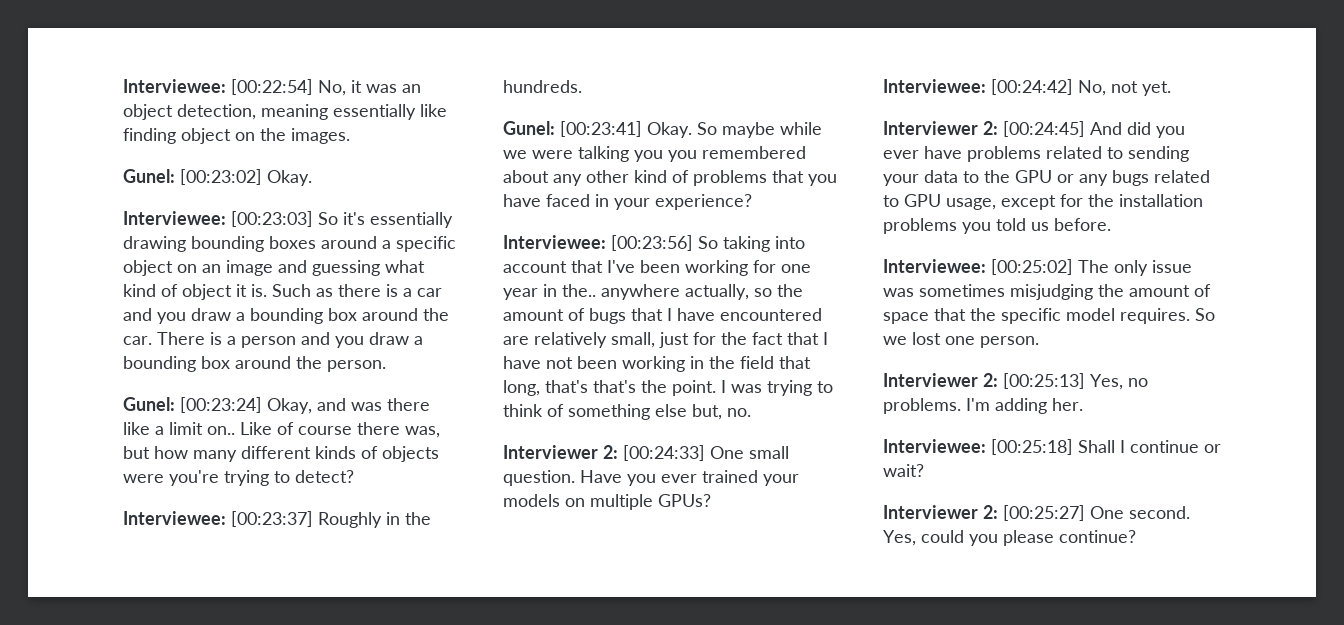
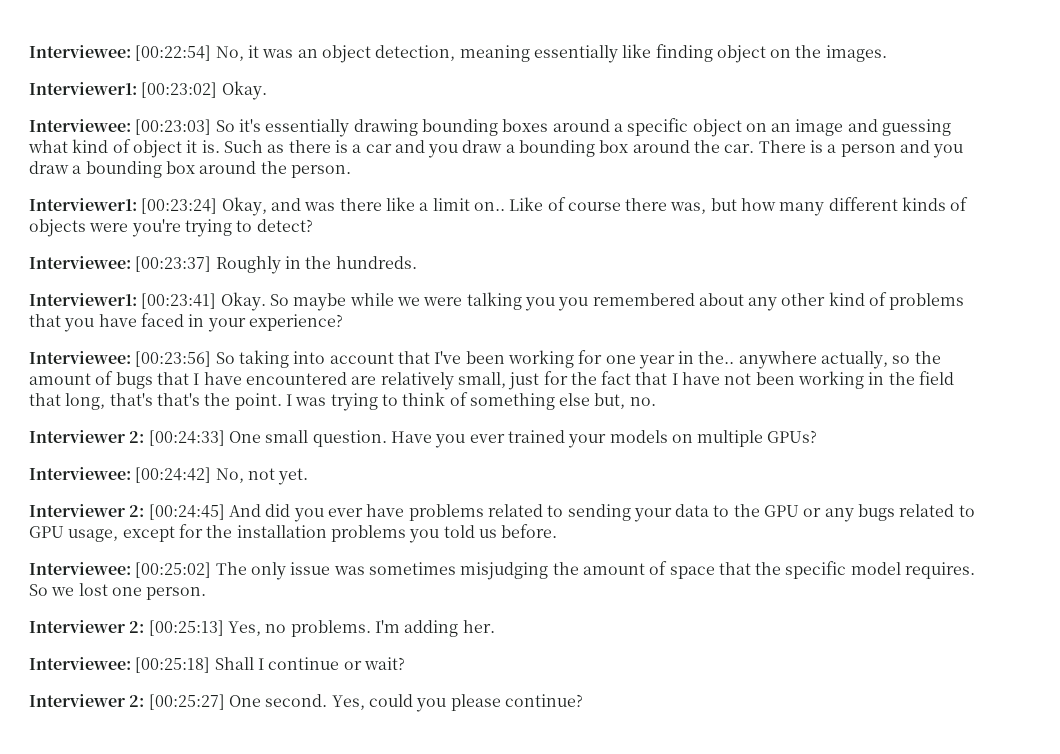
[123,169,175,183] Gunel: -> [29,82,137,95] Interviewer1:
[123,397,175,411] Gunel: -> [29,198,137,211] Interviewer1:
[503,121,555,135] Gunel: -> [29,293,137,306] Interviewer1:

